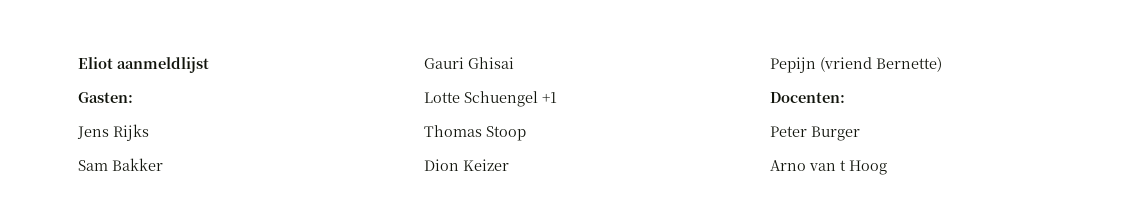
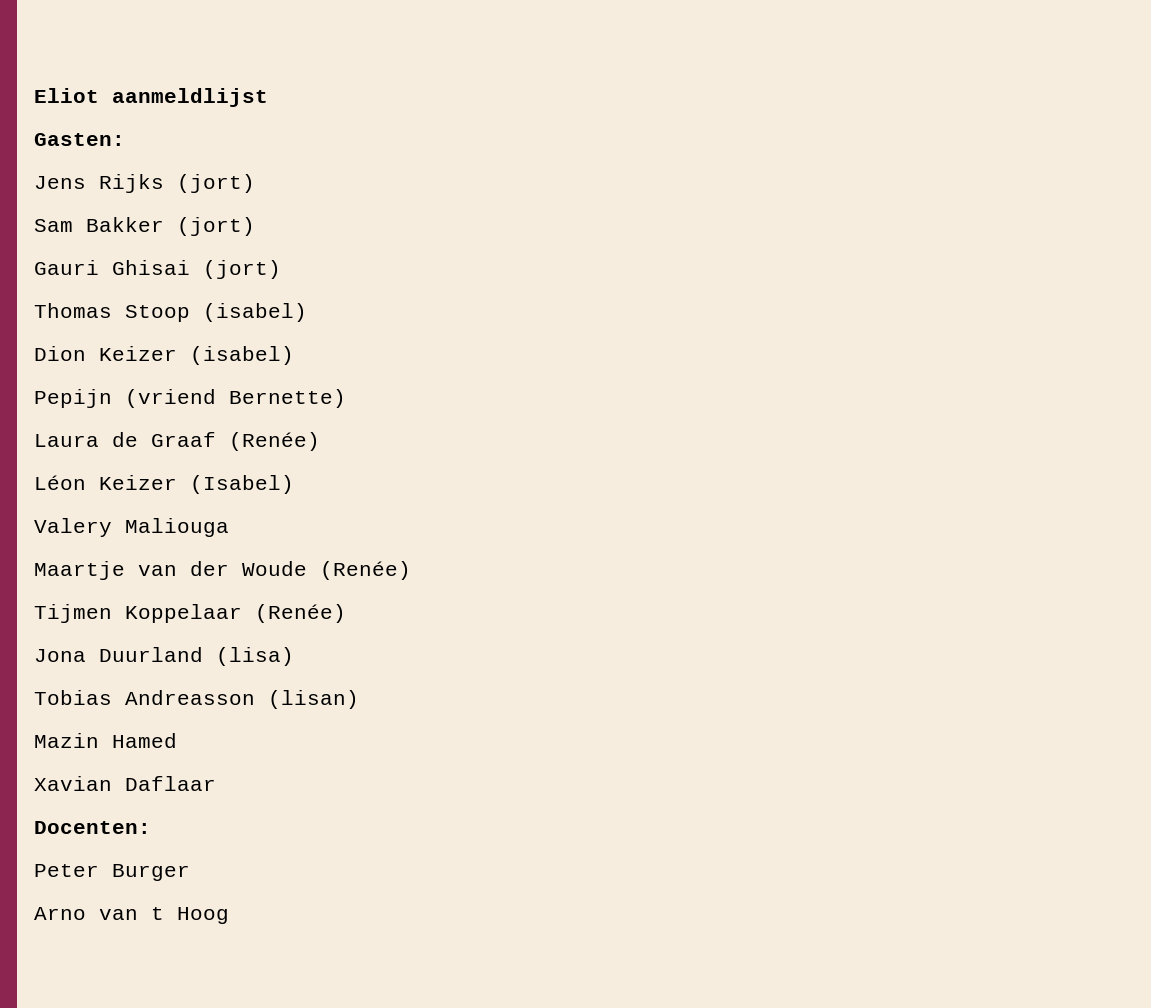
(149, 132) none -> [177,174,255,193] (jort)
(163, 164) none -> [177,217,255,236] (jort)
[424,91,557,107] // Lotte Schuengel +1 -> [203,260,281,279] (jort)
(526, 133) none -> [203,303,307,322] (isabel)
(509, 165) none -> [190,346,294,365] (isabel)
(942, 64) none -> [34,432,320,451] [34,475,294,494] [34,518,229,537] [34,561,411,580] [34,604,346,623] [34,647,294,666] [34,690,359,709] [34,733,177,748] [34,776,216,791] // Laura de Graaf (Renée) // Léon Keizer (Isabel) // Valery Maliouga // Maartje van der Woude (Renée) // Tijmen Koppelaar (Renée) // Jona Duurland (lisa) // Tobias Andreasson (lisan) // Mazin Hamed // Xavian Daflaar

